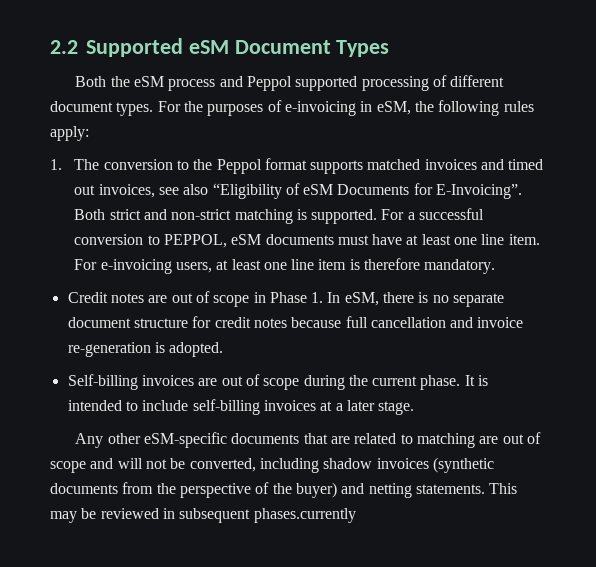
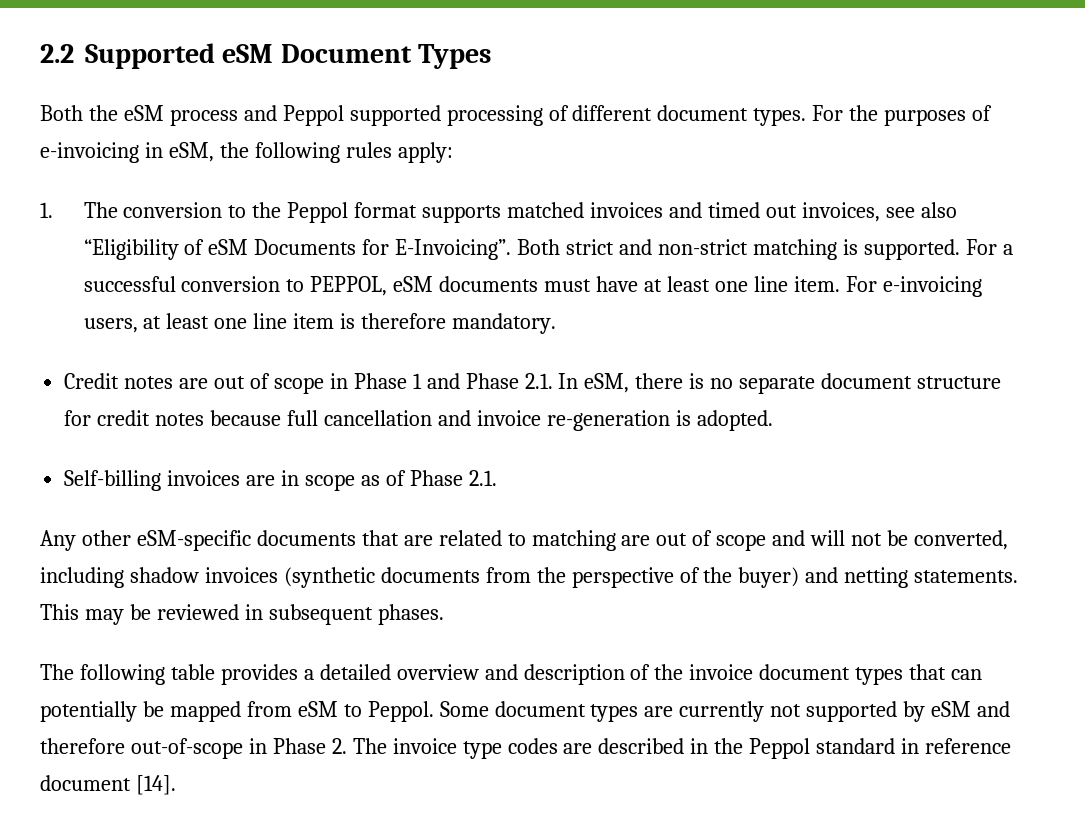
[311,292,324,303] 1. -> [412,373,553,389] 1 and Phase 2.1.
[221,374,489,390] [67,399,415,415] out of scope during the current phase. It is intended to include self-billing invoices at a later stage. -> [281,470,497,491] in scope as of Phase 2.1.
[253,508,356,523] phases.currently -> [377,604,444,625] [40,664,983,685] [40,701,1011,722] [40,738,1012,759] [40,775,176,795] phases. // The following table provides a detailed overview and description of the invoice document types that can potentially be mapped from eSM to Peppol. Some document types are currently not supported by eSM and therefore out-of-scope in Phase 2. The invoice type codes are described in the Peppol standard in reference document [14].

